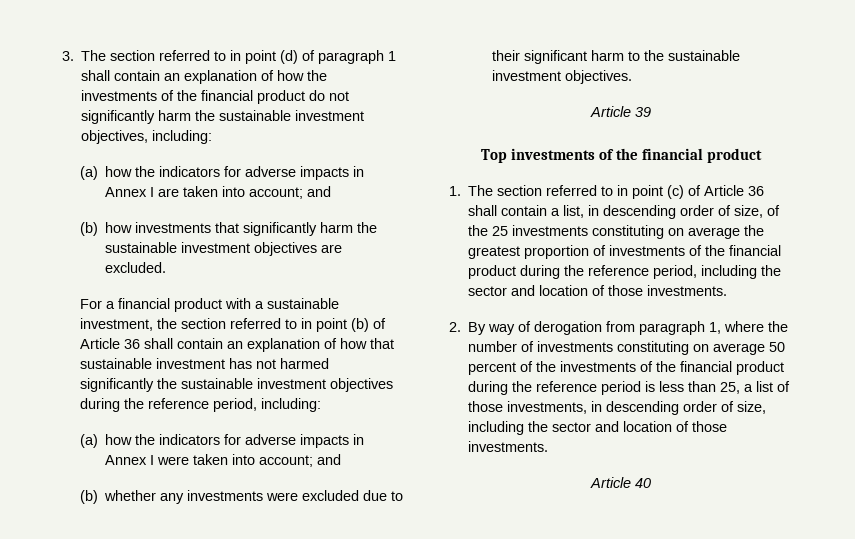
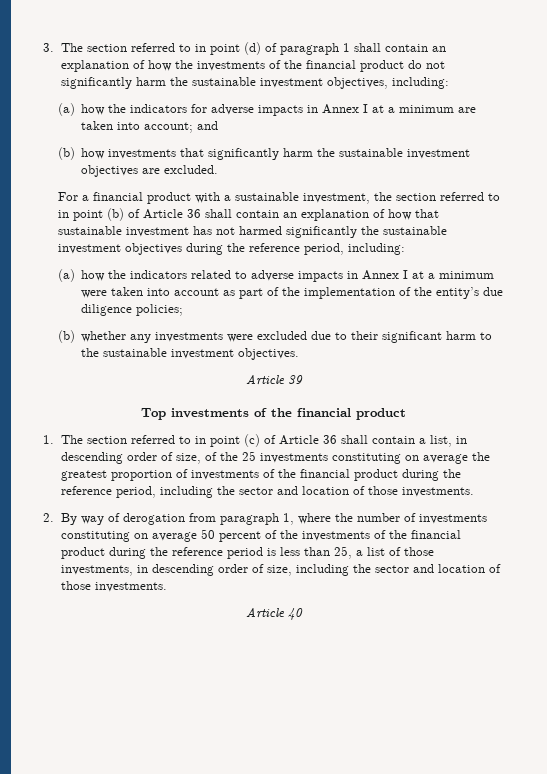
(155, 192) none -> [372,105,455,113] at a minimum
[224,434,365,448] [105,454,342,467] for adverse impacts in Annex I were taken into account; and -> [191,270,495,282] [81,287,504,299] [81,304,184,316] related to adverse impacts in Annex I at a minimum were taken into account as part of the implementation of the entity’s due diligence policies;

